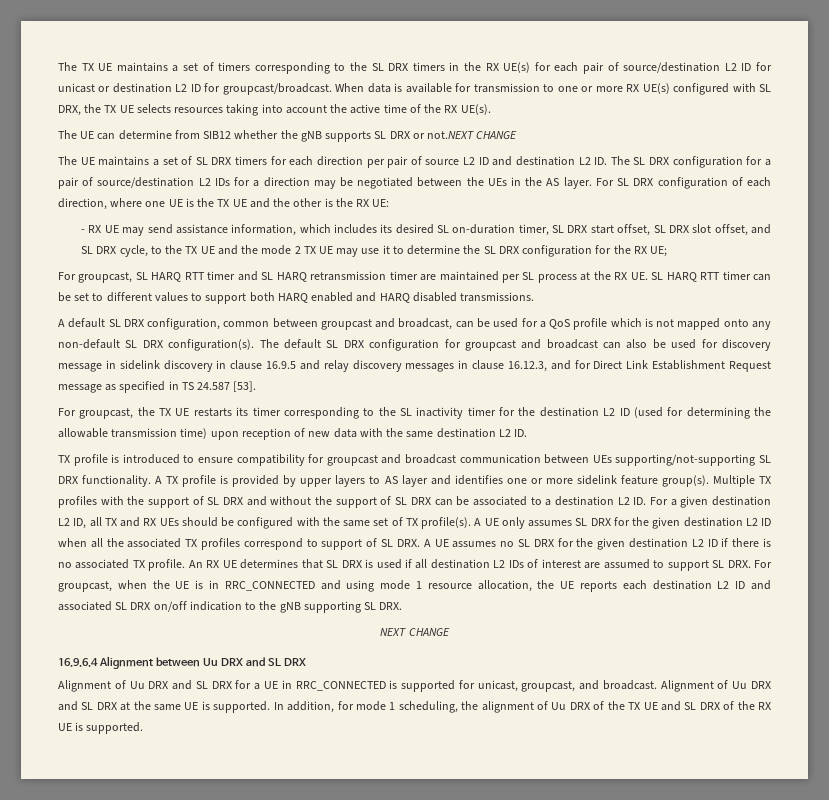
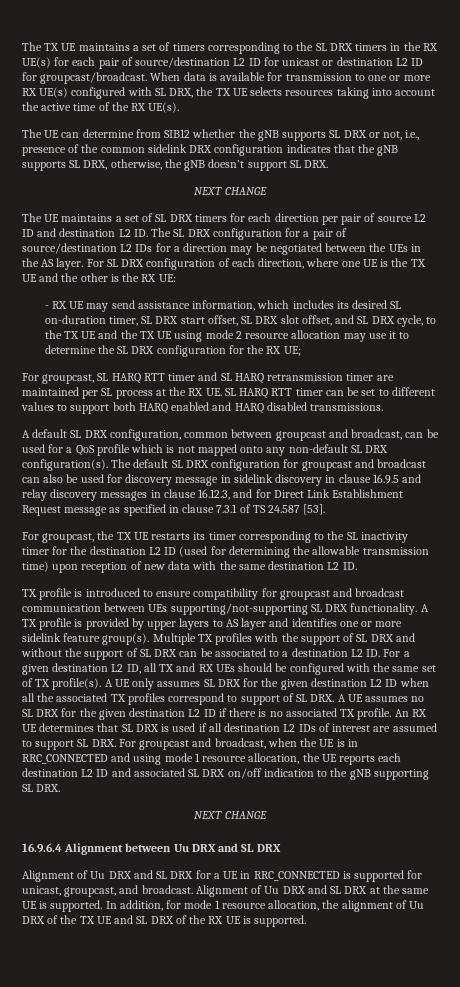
[427,131,475,139] not.NEXT -> [383,130,420,140] [22,144,399,156] [22,159,329,171] [194,187,223,195] not, i.e., presence of the common sidelink DRX configuration indicates that the gNB supports SL DRX, otherwise, the gNB doesn’t support SL DRX. // NEXT
[261,245,333,255] mode 2 TX UE -> [139,330,341,342] TX UE using mode 2 resource allocation
(179, 385) none -> [182,504,251,513] clause 7.3.1 of
[58,581,112,592] groupcast, -> [139,738,266,750] groupcast and broadcast,
[398,701,458,713] scheduling, -> [221,900,320,911] resource allocation,

